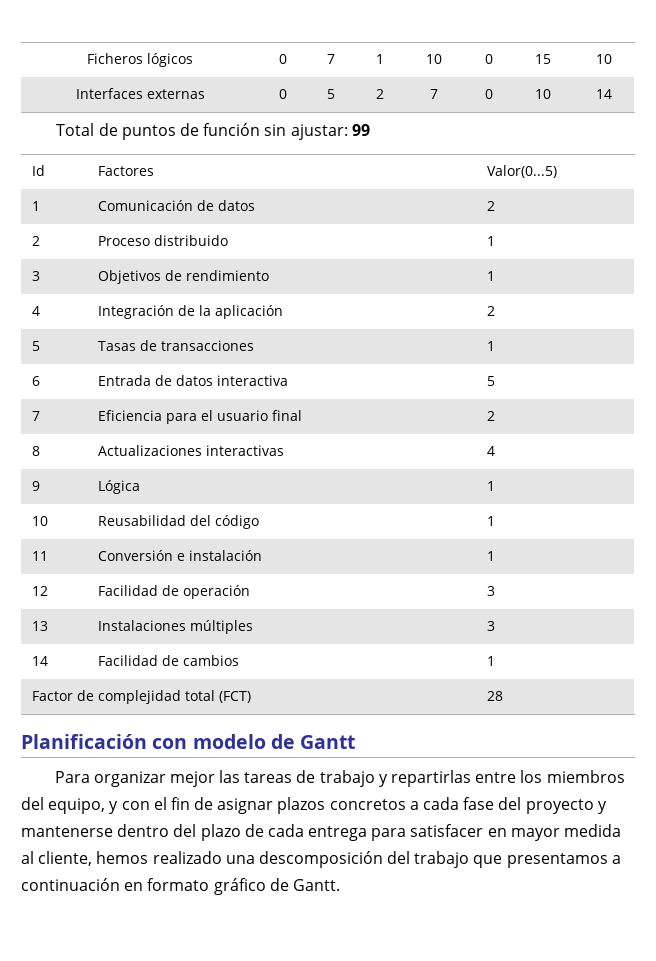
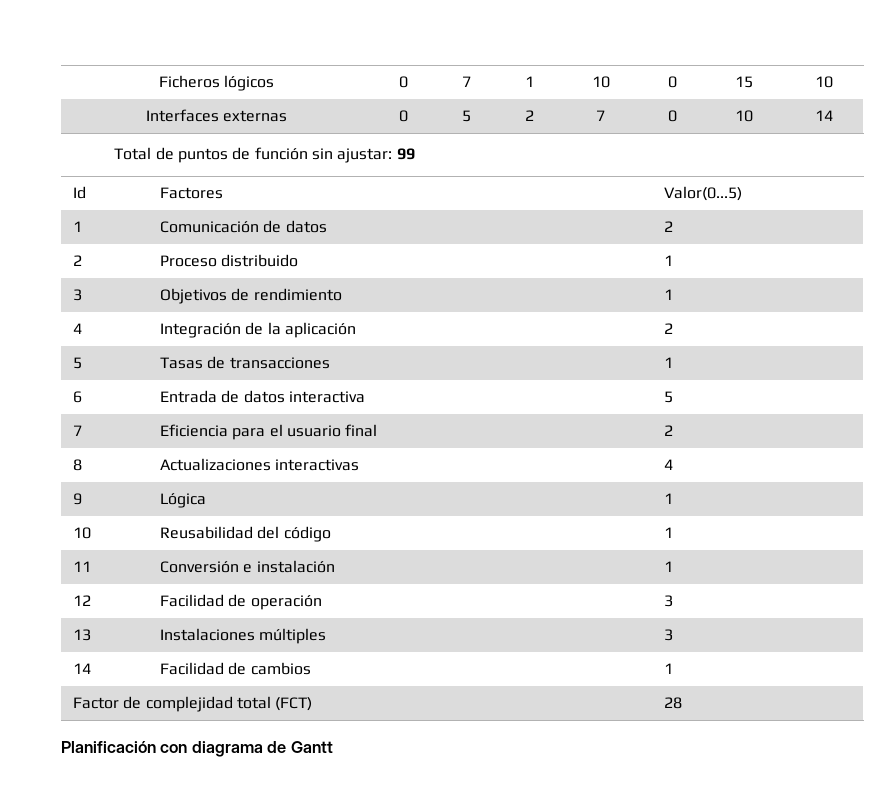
[192,734,266,749] modelo -> [191,741,263,757] diagrama
[54,770,625,787] [21,797,607,814] [21,824,622,841] [21,851,621,868] [21,878,340,895] // Para organizar mejor las tareas de trabajo y repartirlas entre los miembros del equipo, y con el fin de asignar plazos concretos a cada fase del proyecto y mantenerse dentro del plazo de cada entrega para satisfacer en mayor medida al cliente, hemos realizado una descomposición del trabajo que presentamos a continuación en formato gráfico de Gantt. -> (333, 747) none

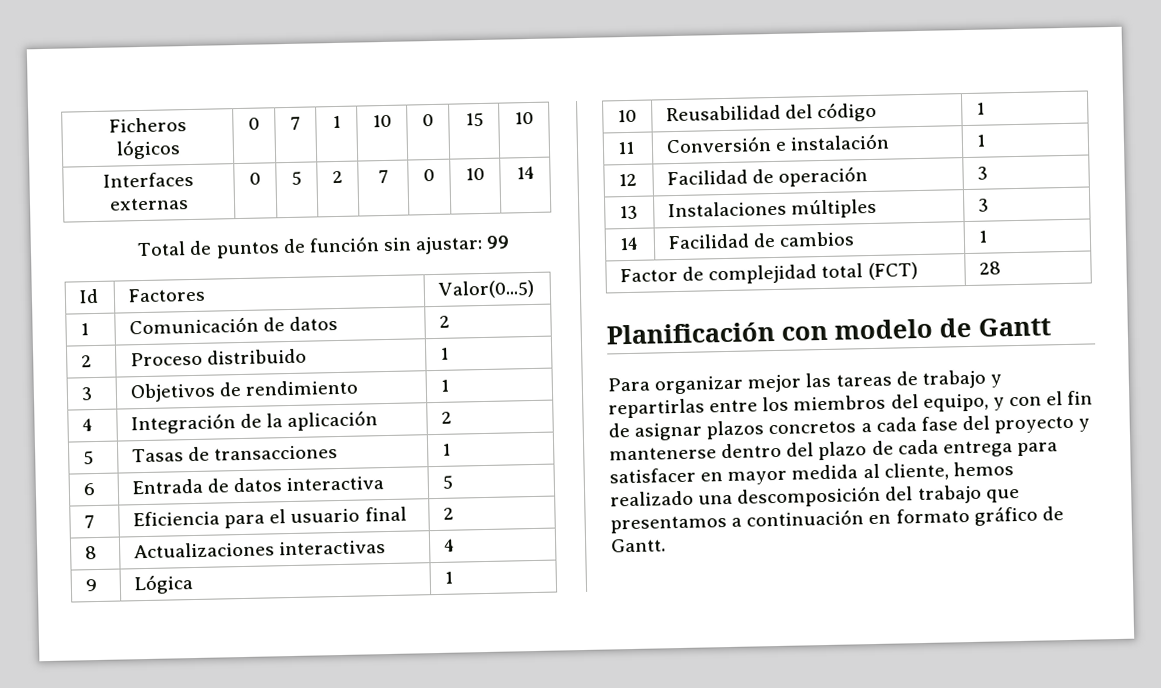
[191,741,263,757] diagrama -> [834,318,933,340] modelo
(333, 747) none -> [607,369,1002,395] [608,390,1094,419] [608,415,1091,441] [609,439,1058,461] [609,461,1014,485] [610,484,1020,508] [610,506,1064,534] [611,538,666,553] // Para organizar mejor las tareas de trabajo y repartirlas entre los miembros del equipo, y con el fin de asignar plazos concretos a cada fase del proyecto y mantenerse dentro del plazo de cada entrega para satisfacer en mayor medida al cliente, hemos realizado una descomposición del trabajo que presentamos a continuación en formato gráfico de Gantt.

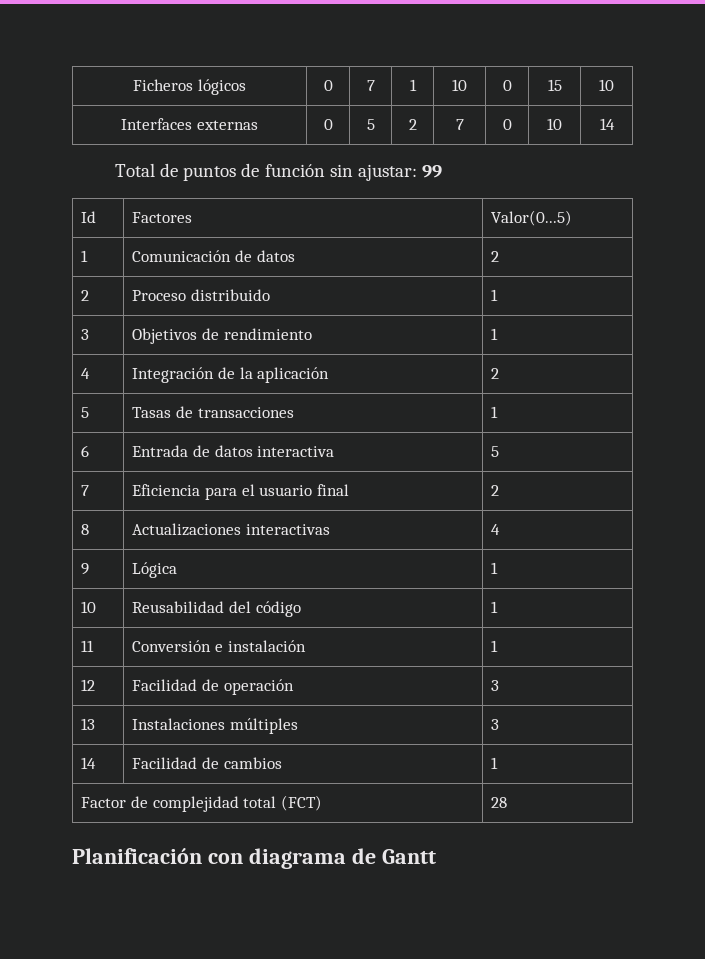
[834,318,933,340] modelo -> [248,848,346,869] diagrama
[607,369,1002,395] [608,390,1094,419] [608,415,1091,441] [609,439,1058,461] [609,461,1014,485] [610,484,1020,508] [610,506,1064,534] [611,538,666,553] // Para organizar mejor las tareas de trabajo y repartirlas entre los miembros del equipo, y con el fin de asignar plazos concretos a cada fase del proyecto y mantenerse dentro del plazo de cada entrega para satisfacer en mayor medida al cliente, hemos realizado una descomposición del trabajo que presentamos a continuación en formato gráfico de Gantt. -> (436, 856) none

